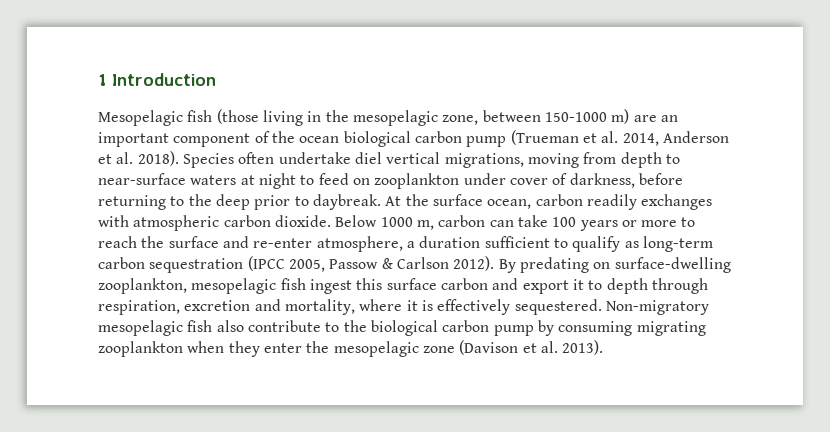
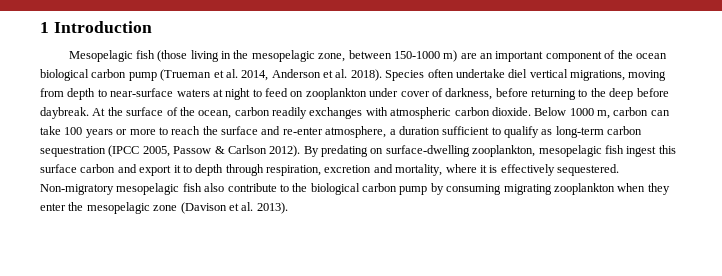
[254,195,309,210] prior to -> [636,88,669,97] before
(483, 200) none -> [166,107,195,116] of the

